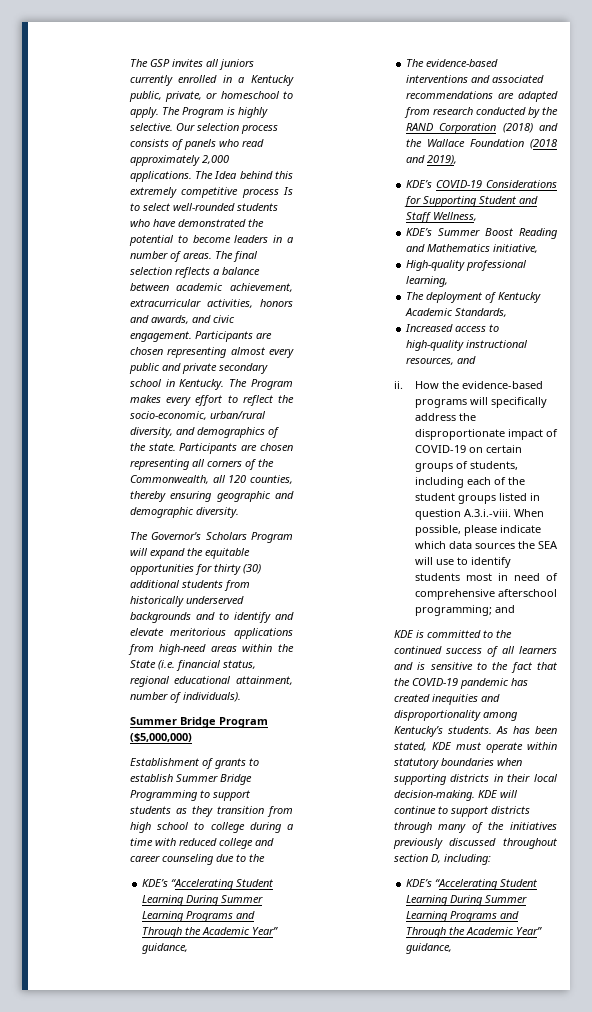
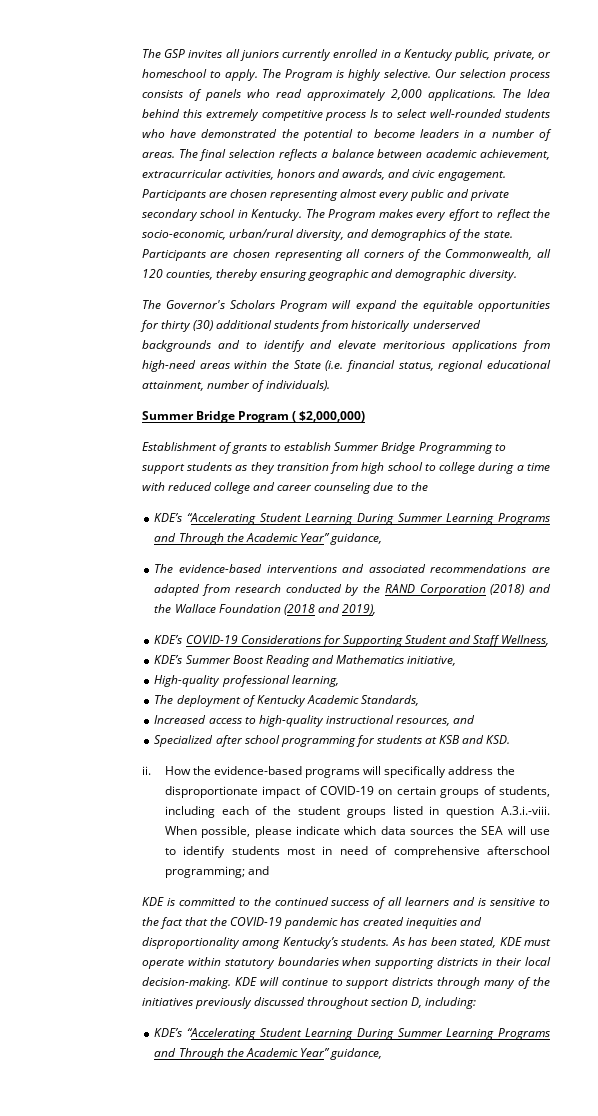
[129,733,192,742] ($5,000,000) -> [292,411,366,422] ( $2,000,000)
(476, 360) none -> [154,735,511,747] // Specialized after school programming for students at KSB and KSD.

